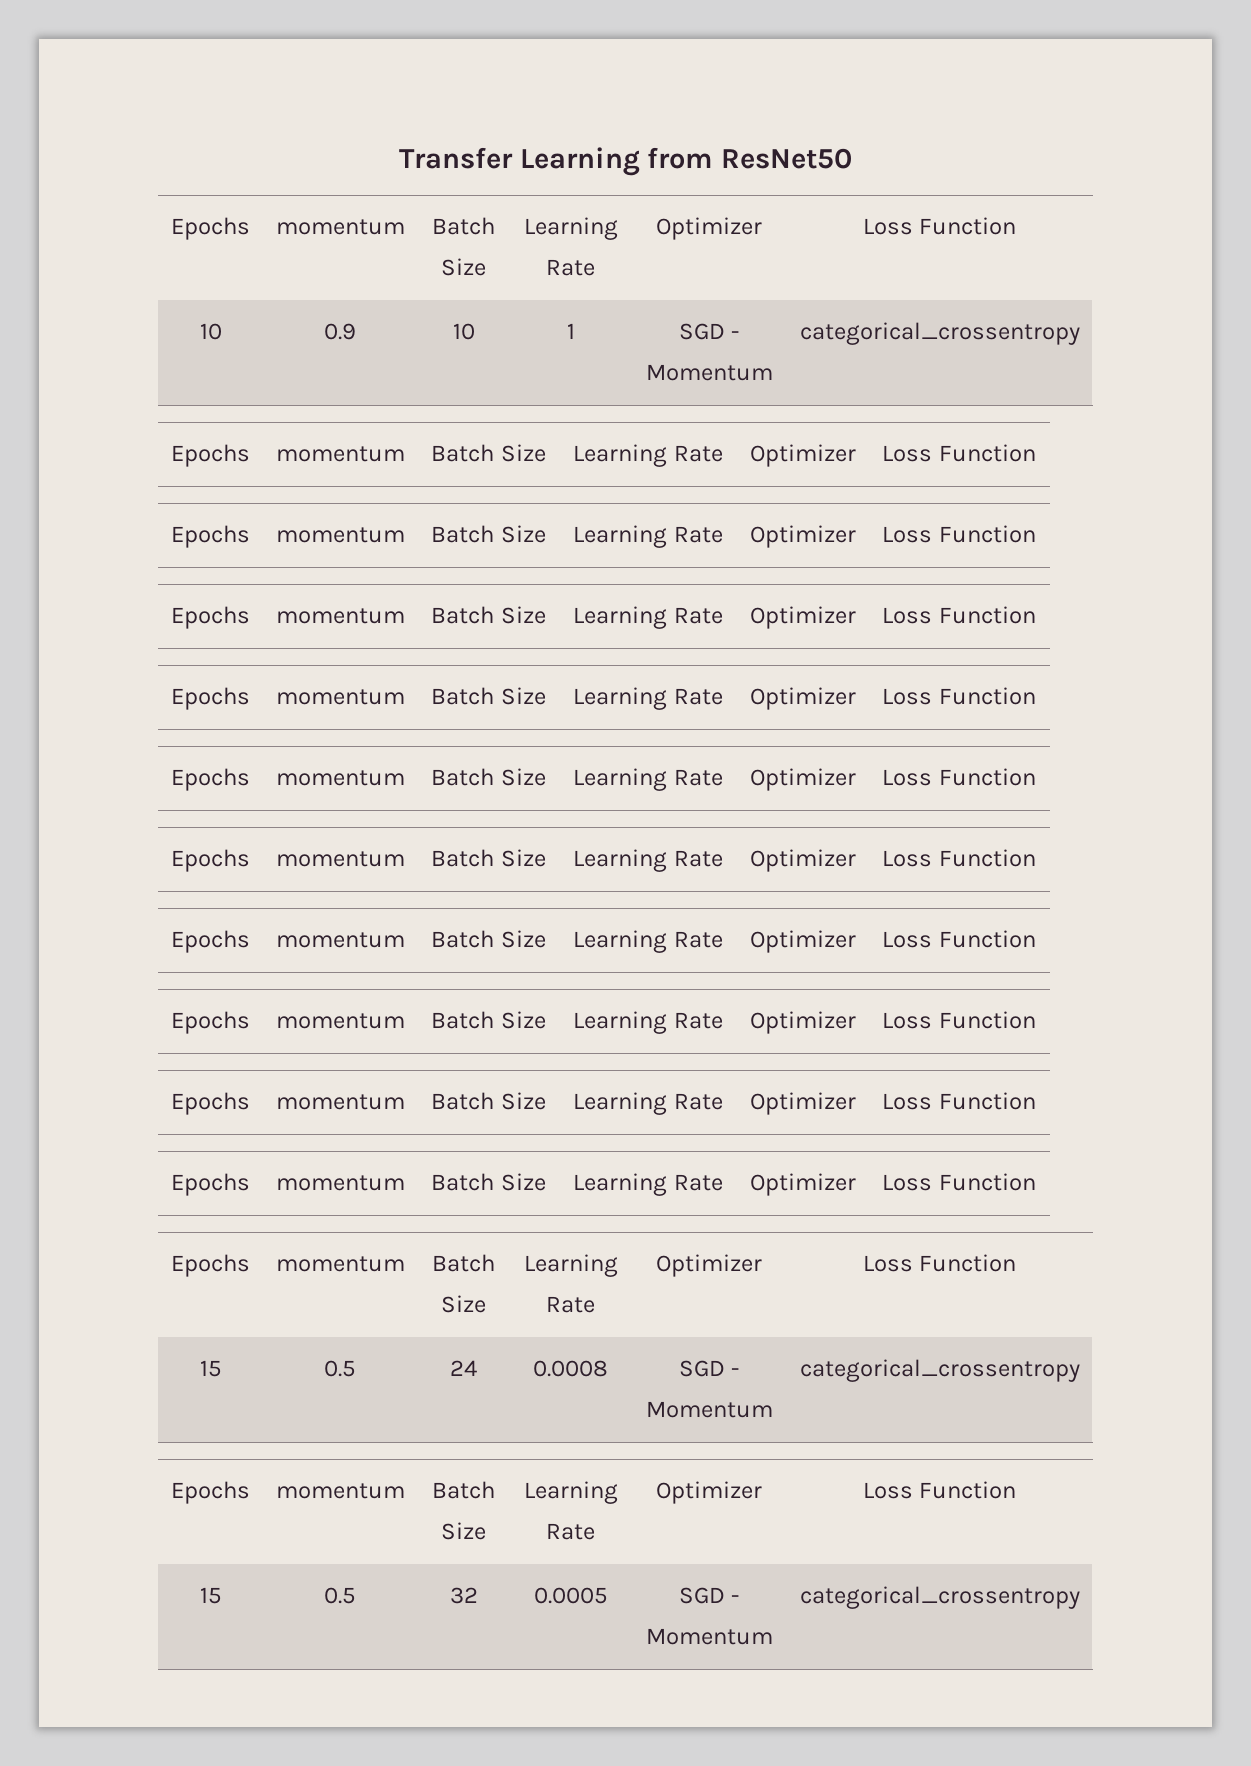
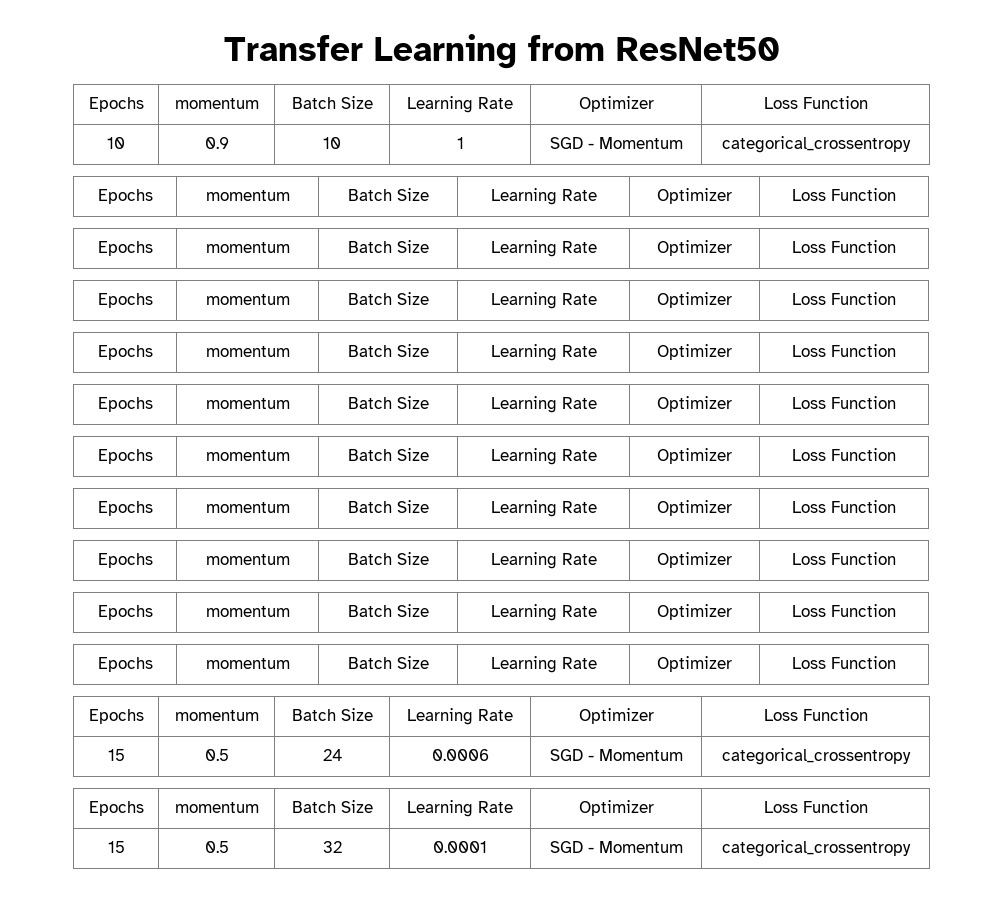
[533,1360,608,1377] 0.0008 -> [431,749,489,761] 0.0006
[533,1587,608,1604] 0.0005 -> [433,841,487,853] 0.0001

